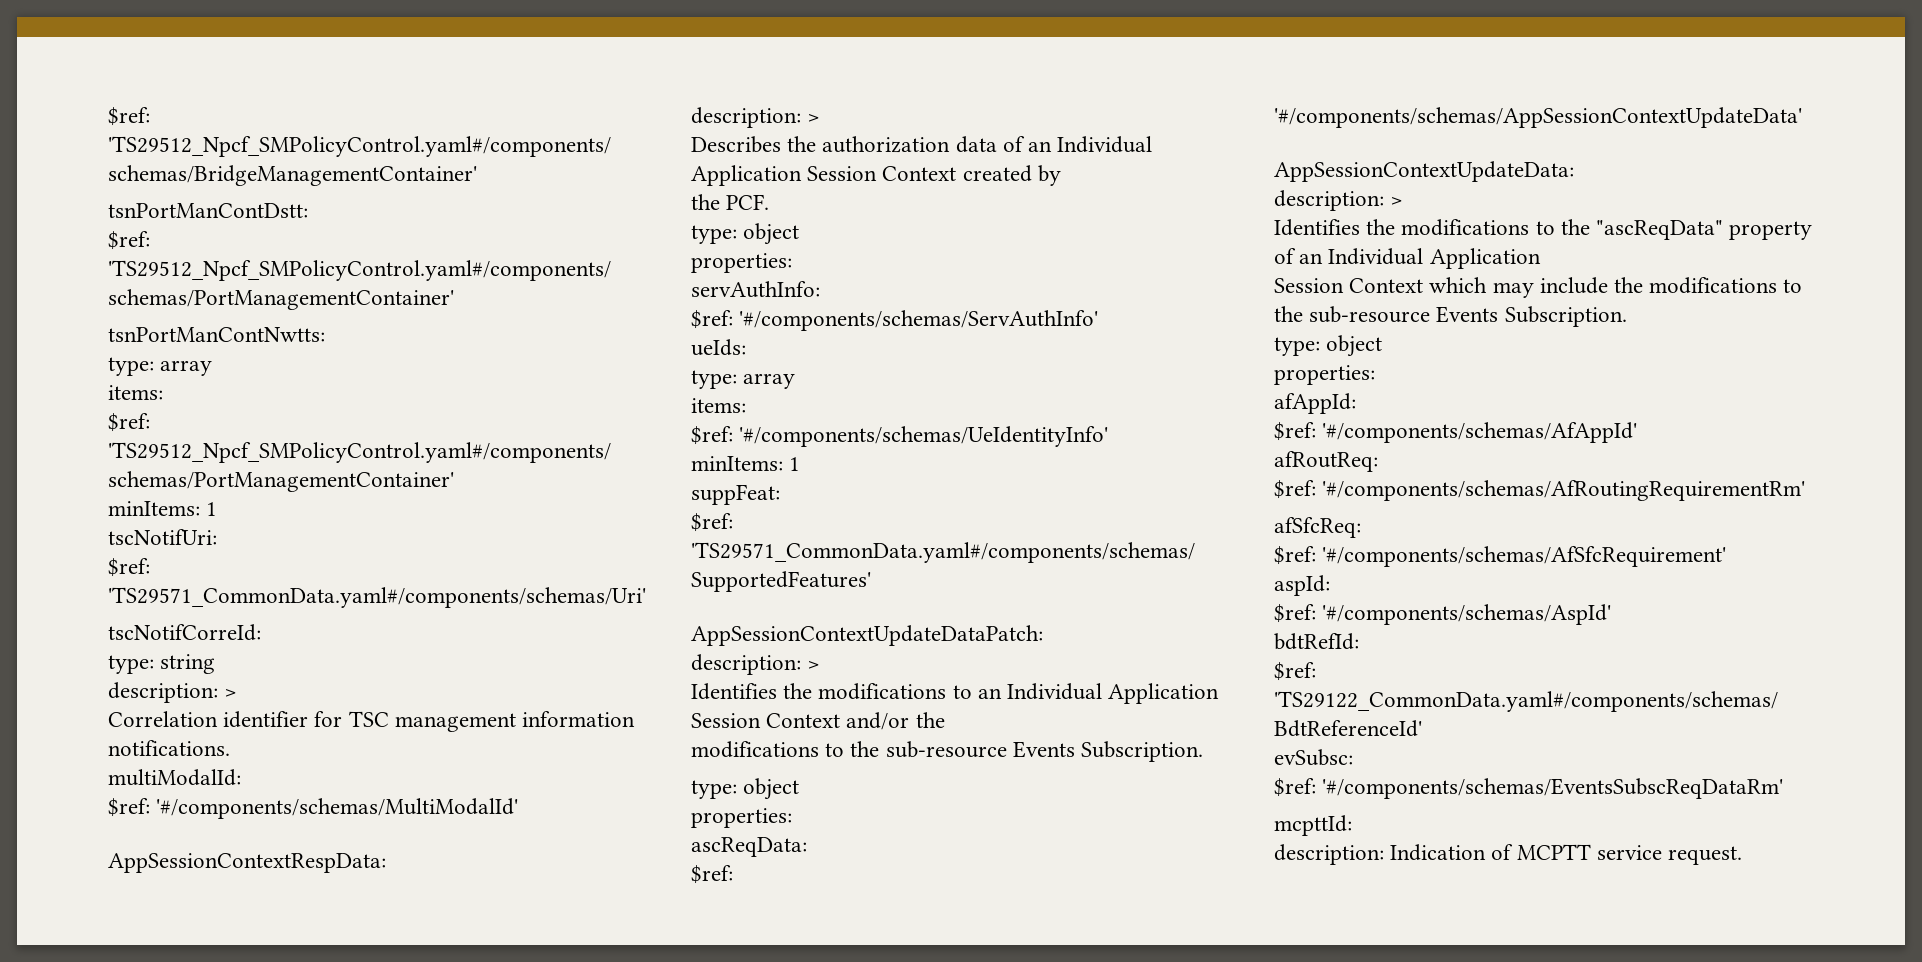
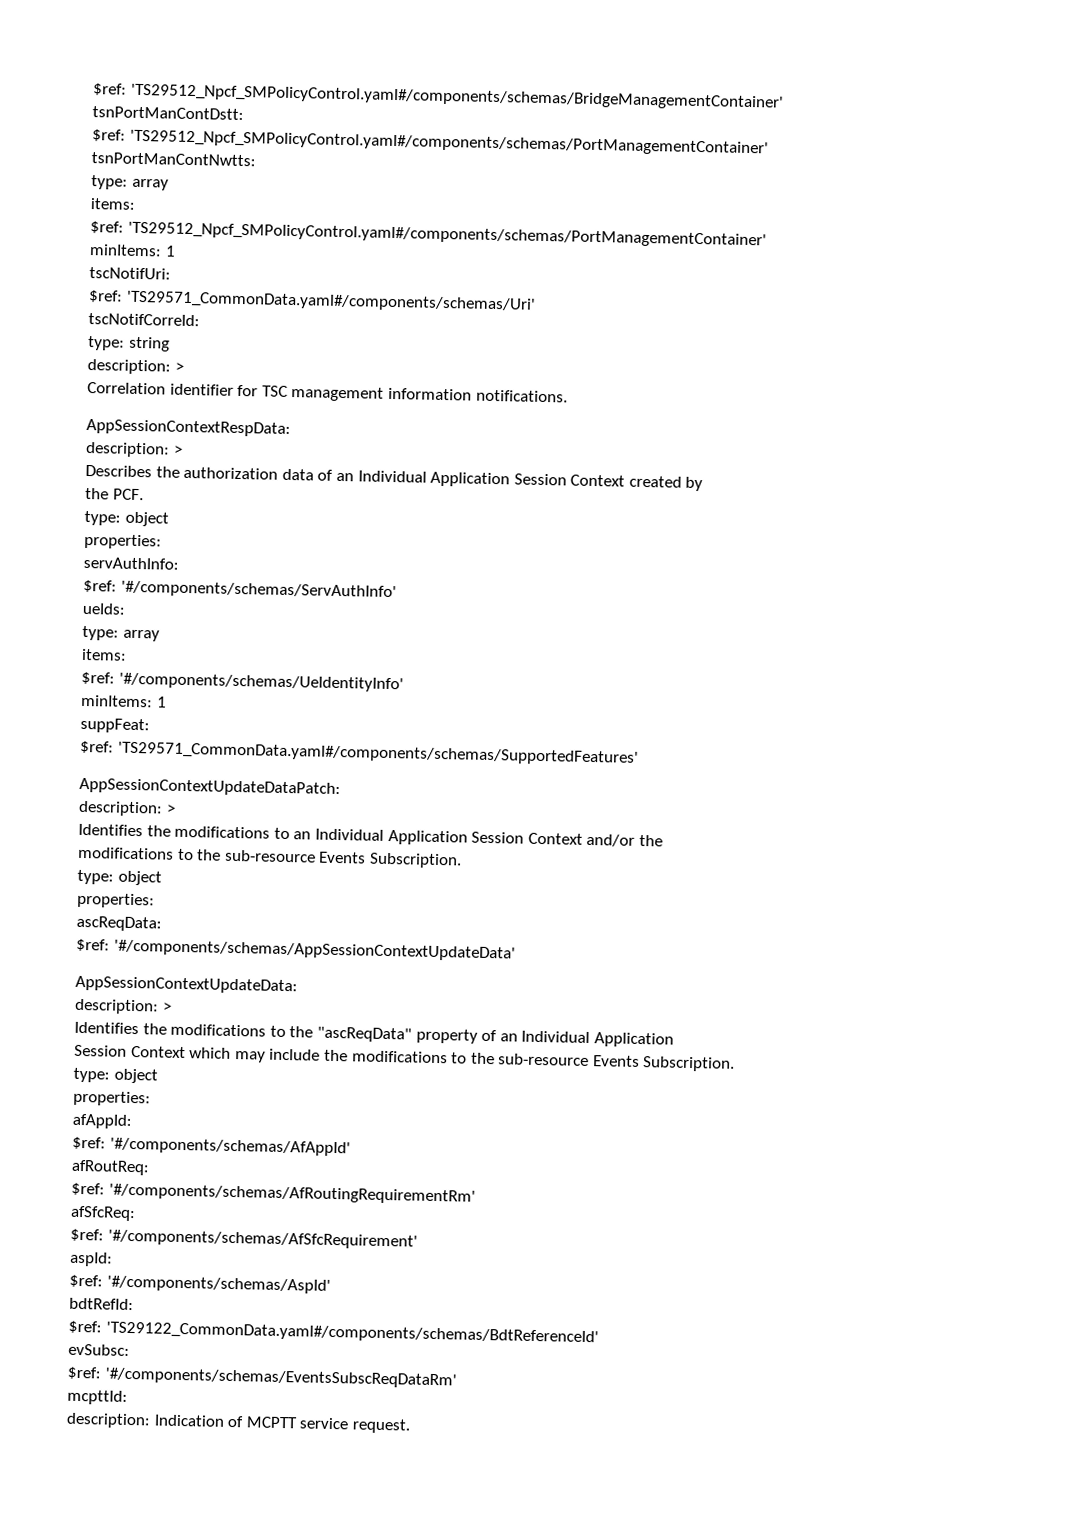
[108,769,241,786] [108,798,519,819] // multiModalId: // $ref: '#/components/schemas/MultiModalId' -> (568, 396) none

